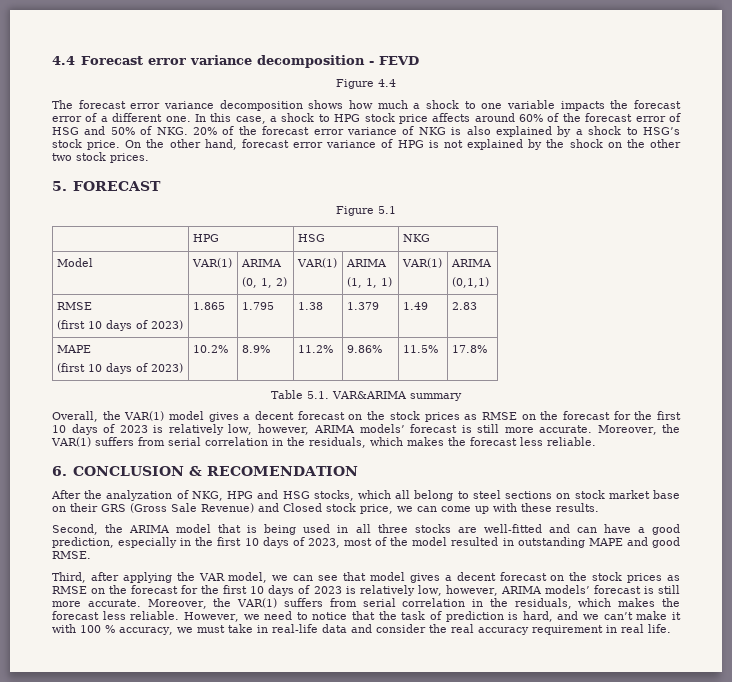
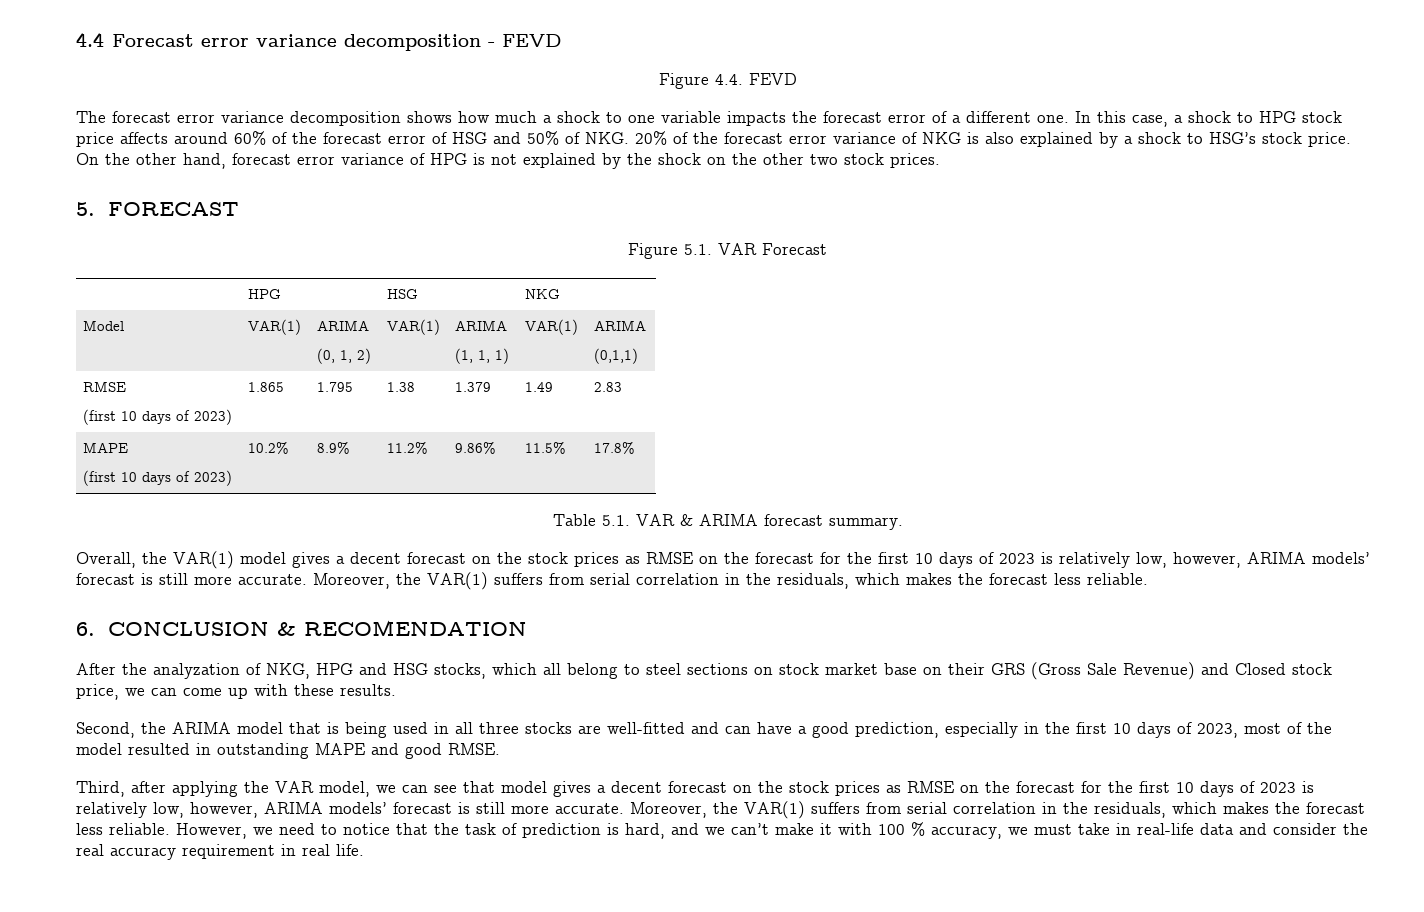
[378,79,396,87] 4.4 -> [714,73,797,85] 4.4. FEVD
[378,206,396,214] 5.1 -> [684,243,827,255] 5.1. VAR Forecast
[332,391,462,401] VAR&ARIMA summary -> [635,514,903,530] VAR & ARIMA forecast summary.

